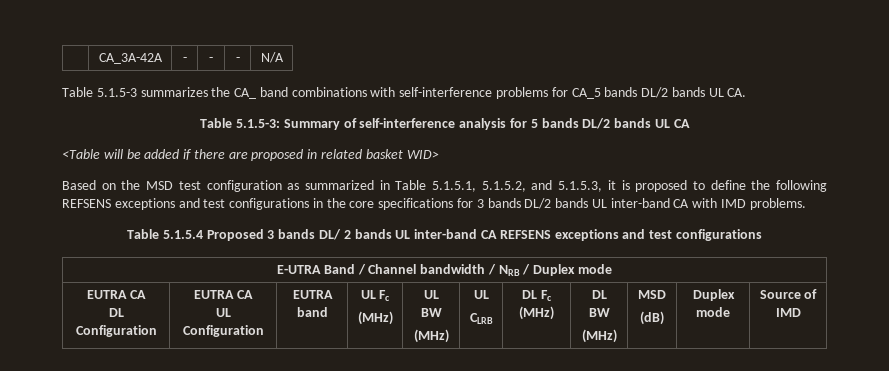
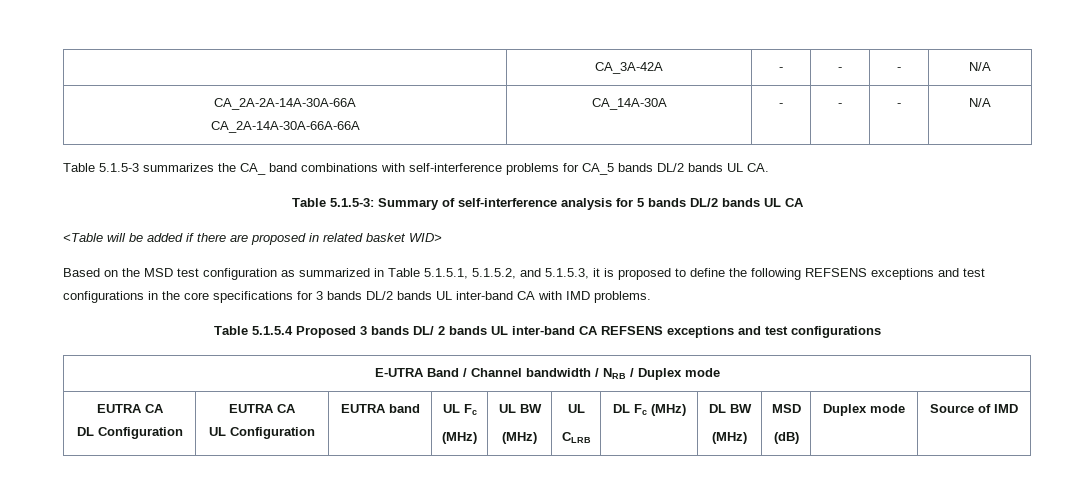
(284, 57) none -> [214,98,356,110] [210,121,360,133] [591,98,667,110] [779,103,783,107] [838,103,842,107] [897,103,901,107] [969,98,991,107] // CA_2A-2A-14A-30A-66A // CA_2A-14A-30A-66A-66A | CA_14A-30A | - | - | - | N/A

